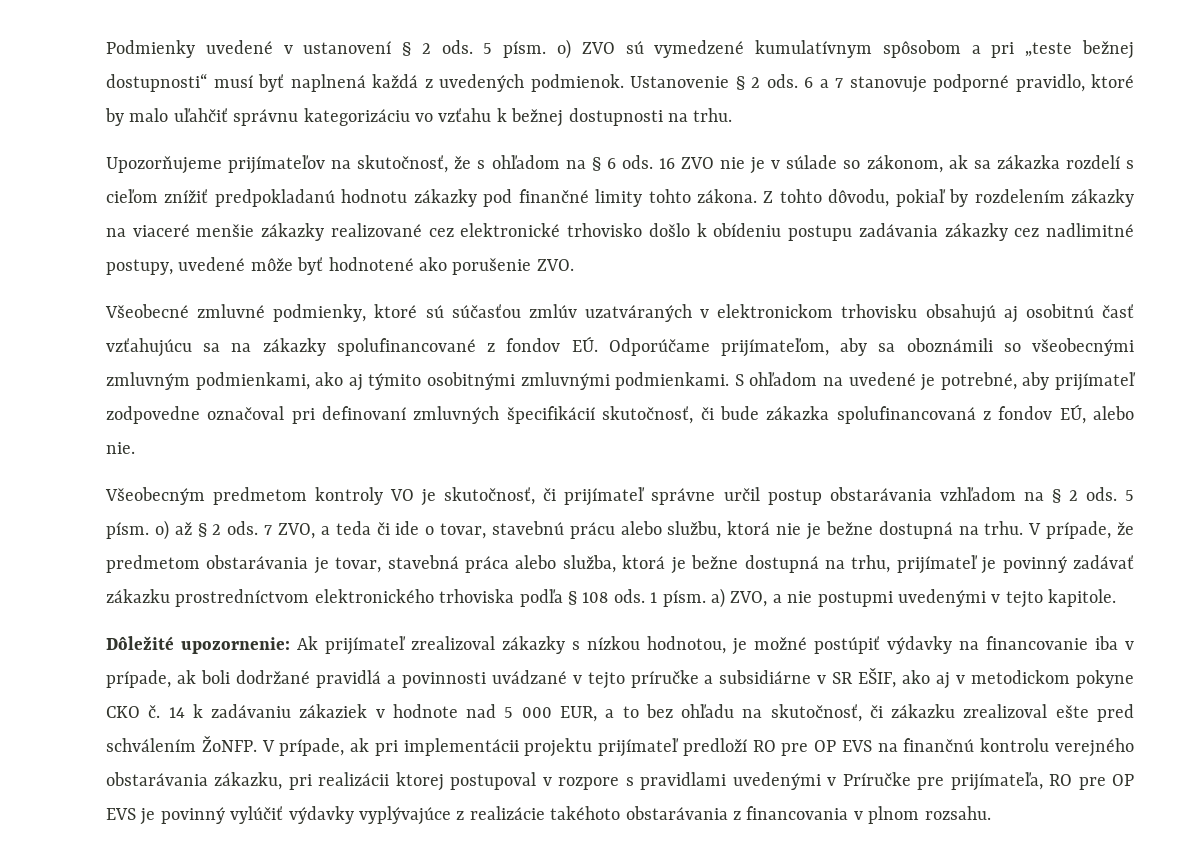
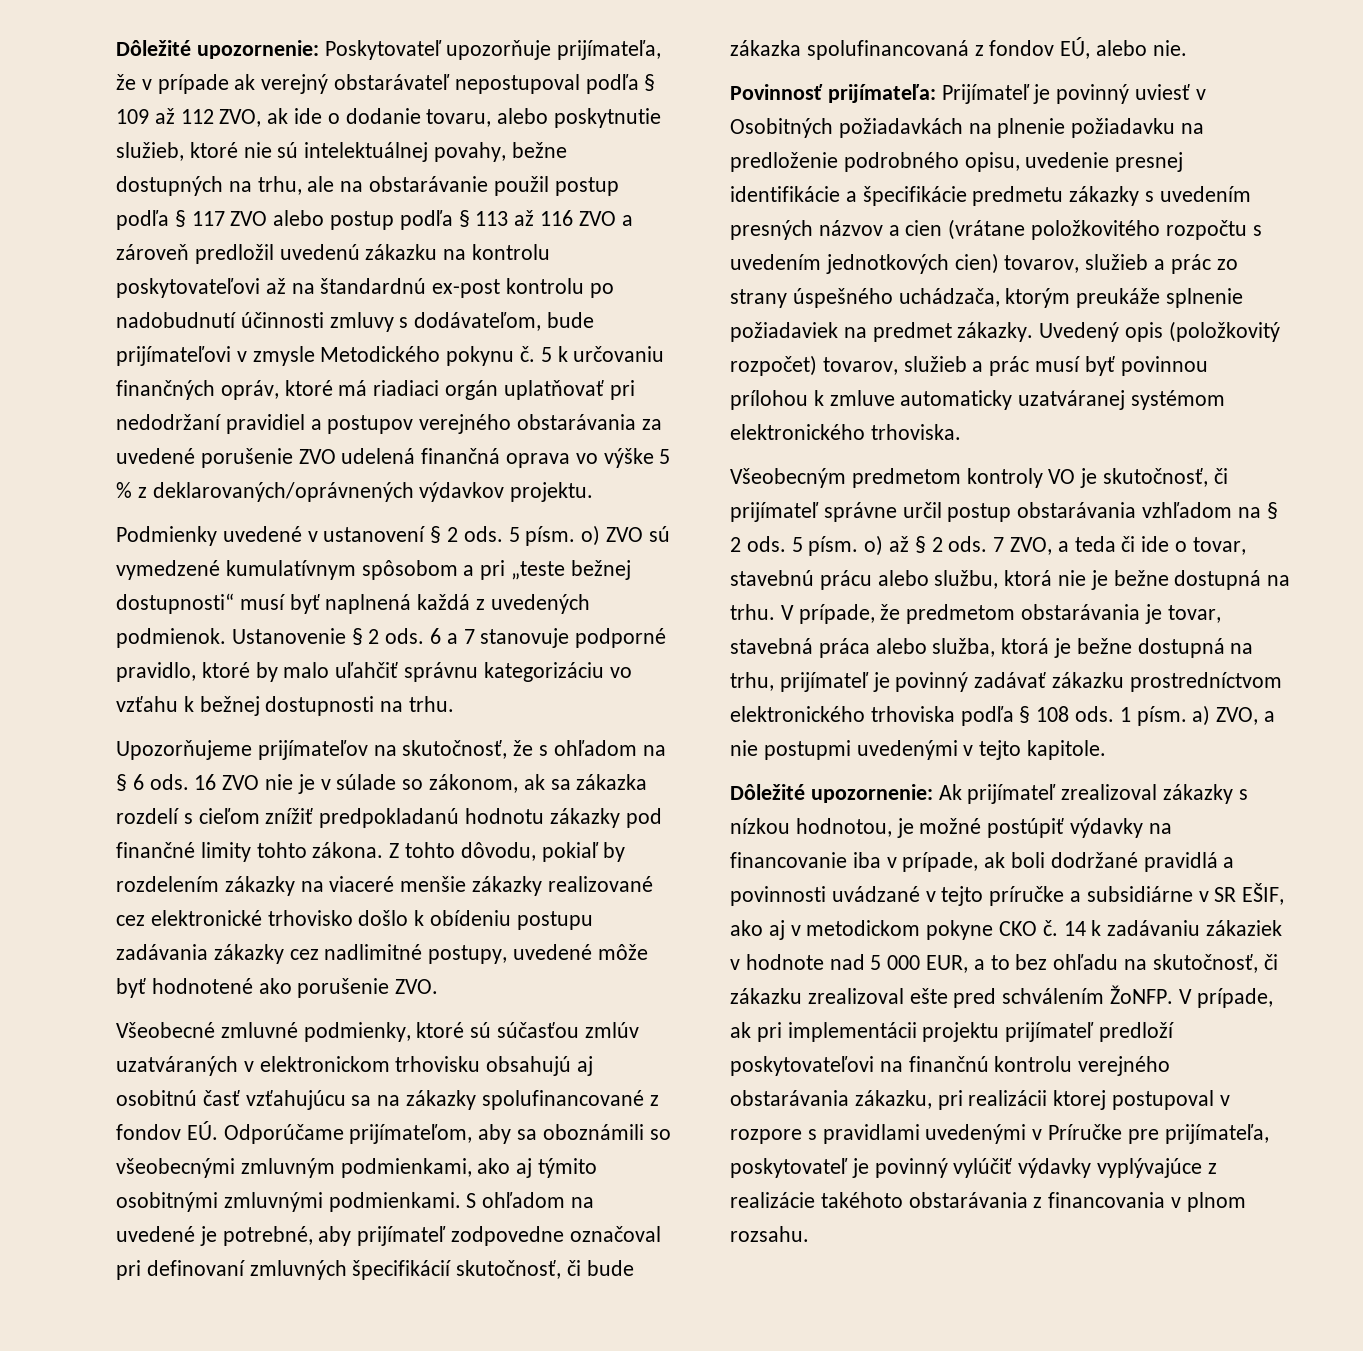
(106, 49) none -> [116,40,662,60] [116,74,656,94] [116,108,662,128] [116,142,567,162] [116,176,619,196] [116,210,633,230] [116,244,551,264] [116,278,614,298] [116,312,595,332] [116,346,665,366] [116,380,635,400] [116,414,662,434] [116,448,671,468] [116,482,594,502] Dôležité upozornenie: Poskytovateľ upozorňuje prijímateľa, že v prípade ak verejný obstarávateľ nepostupoval podľa § 109 až 112 ZVO, ak ide o dodanie tovaru, alebo poskytnutie služieb, ktoré nie sú intelektuálnej povahy, bežne dostupných na trhu, ale na obstarávanie použil postup podľa § 117 ZVO alebo postup podľa § 113 až 116 ZVO a zároveň predložil uvedenú zákazku na kontrolu poskytovateľovi až na štandardnú ex-post kontrolu po nadobudnutí účinnosti zmluvy s dodávateľom, bude prijímateľovi v zmysle Metodického pokynu č. 5 k určovaniu finančných opráv, ktoré má riadiaci orgán uplatňovať pri nedodržaní pravidiel a postupov verejného obstarávania za uvedené porušenie ZVO udelená finančná oprava vo výške 5 % z deklarovaných/oprávnených výdavkov projektu. //
(135, 448) none -> [730,84,1206,104] [730,118,1205,138] [730,152,1184,172] [730,186,1251,206] [730,219,1262,240] [730,253,1238,274] [730,288,1244,308] [730,321,1280,342] [730,355,1208,376] [730,390,1226,410] [730,424,961,440] // Povinnosť prijímateľa: Prijímateľ je povinný uviesť v Osobitných požiadavkách na plnenie požiadavku na predloženie podrobného opisu, uvedenie presnej identifikácie a špecifikácie predmetu zákazky s uvedením presných názvov a cien (vrátane položkovitého rozpočtu s uvedením jednotkových cien) tovarov, služieb a prác zo strany úspešného uchádzača, ktorým preukáže splnenie požiadaviek na predmet zákazky. Uvedený opis (položkovitý rozpočet) tovarov, služieb a prác musí byť povinnou prílohou k zmluve automaticky uzatváranej systémom elektronického trhoviska.
[752,740,872,756] RO pre OP EVS -> [730,1056,874,1076] poskytovateľovi
[1049,774,1134,790] [106,808,136,820] RO pre OP EVS -> [730,1158,848,1178] poskytovateľ

